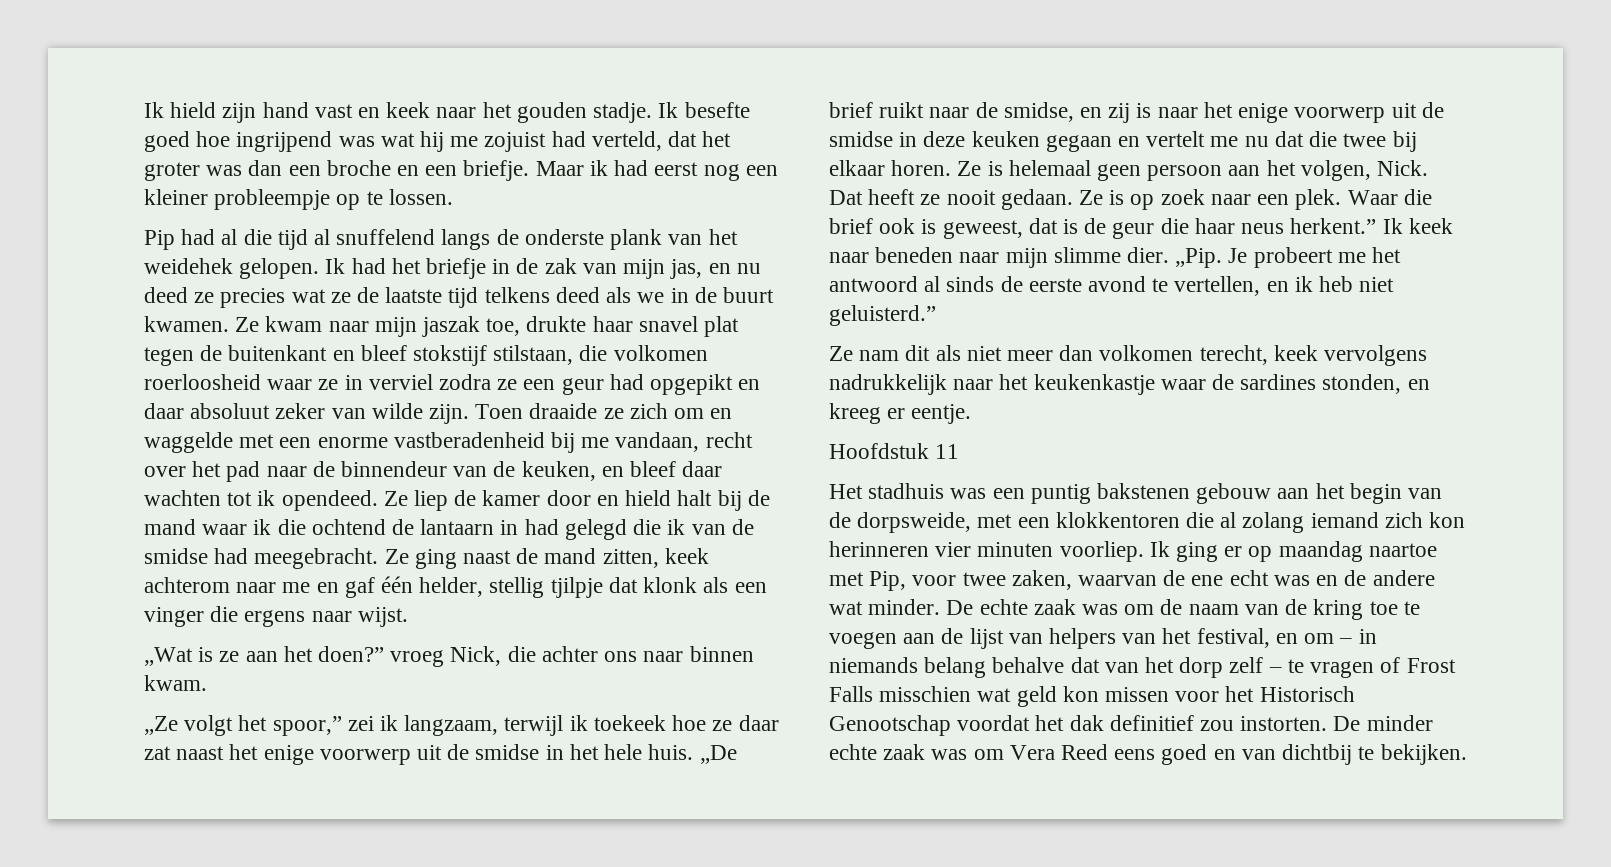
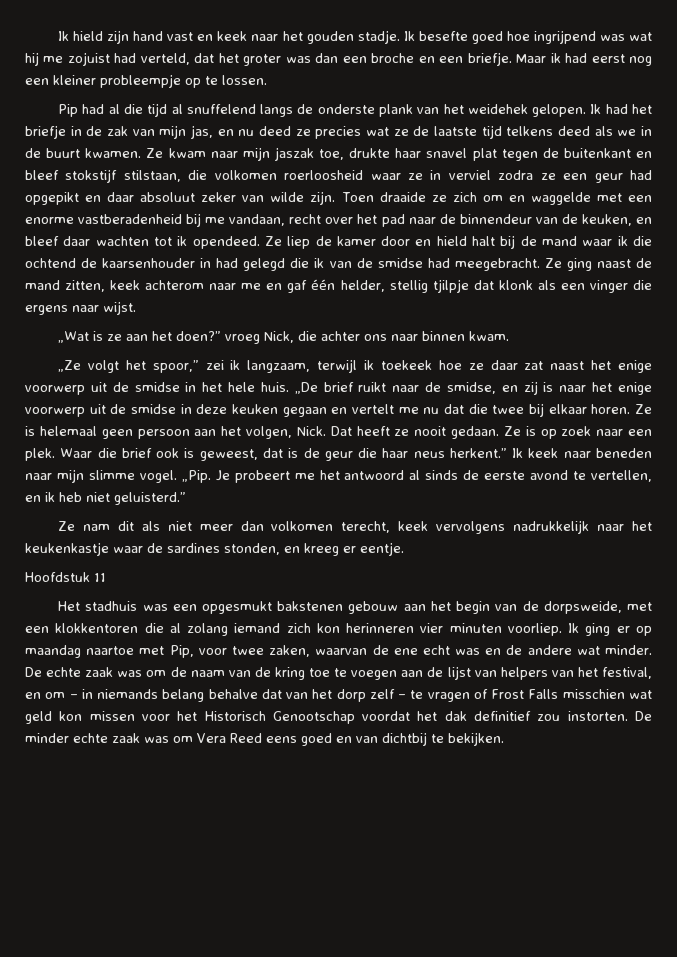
[420,519,495,535] lantaarn -> [102,258,196,268] kaarsenhouder
[1127,247,1170,263] dier. -> [139,470,177,483] vogel.
[1030,484,1091,504] puntig -> [201,601,272,614] opgesmukt

